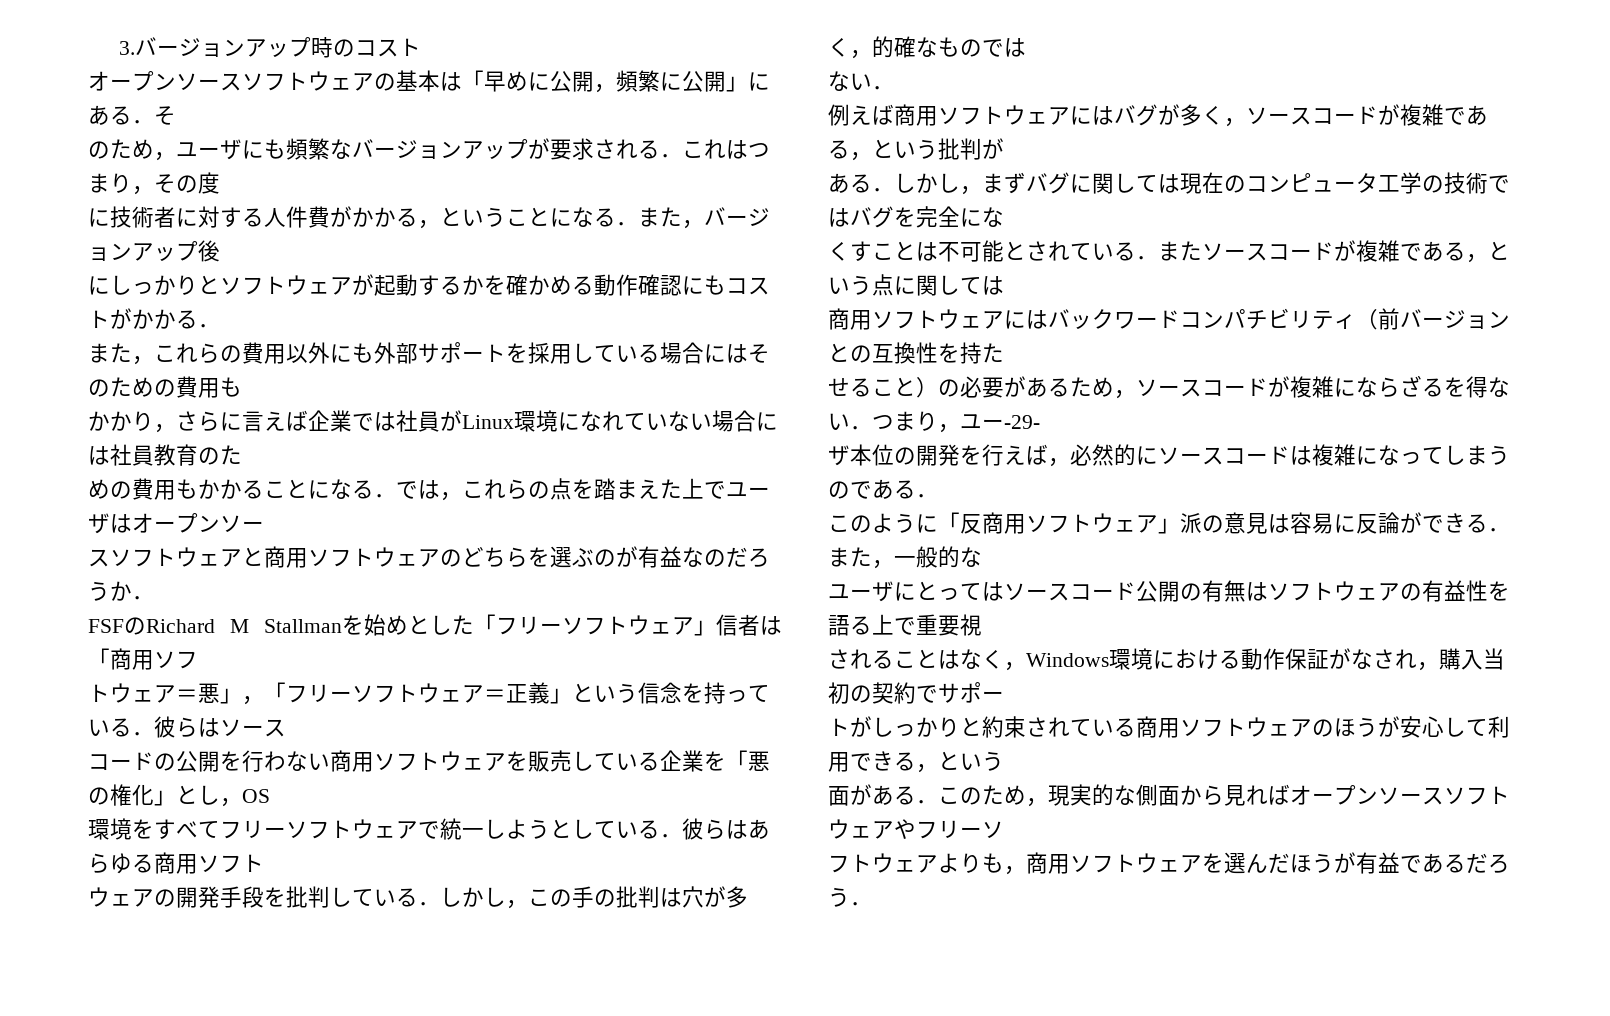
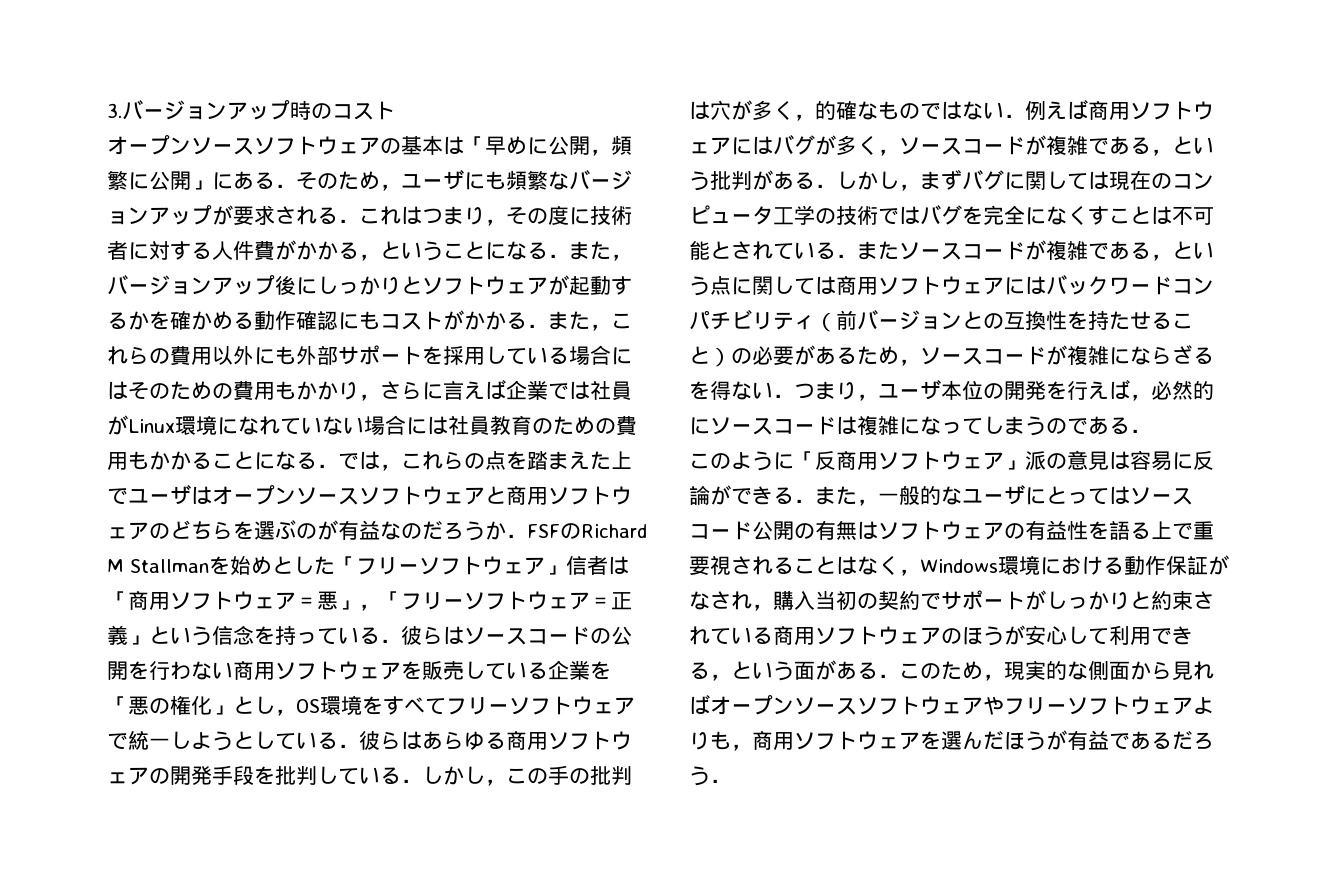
(176, 115) // -> (317, 180) none
(220, 183) // -> (569, 215) none
(220, 251) // -> (296, 285) none
(220, 326) // -> (548, 326) none
(242, 387) // -> (296, 390) none
(242, 455) // -> (574, 425) none
(264, 526) // -> (338, 498) none
(154, 598) // -> (527, 536) none
(198, 660) // -> (212, 601) none
(286, 728) // -> (527, 636) none
(270, 796) // -> (320, 706) none
(264, 863) // -> (611, 740) none
[828,71,894,91] // ない． // -> [962,101,1025,120] ない．
(1004, 148) // -> (773, 180) none
(1004, 217) // -> (1067, 215) none
(1004, 285) // -> (836, 285) none
(1004, 353) // -> (1130, 320) none
[1004,415,1040,429] -29- // -> (920, 393) none
(982, 557) // -> (962, 495) none
(982, 625) // -> (731, 565) none
(1004, 696) // -> (1004, 603) none
(1004, 761) // -> (794, 671) none
(1004, 829) // -> (1088, 706) none

